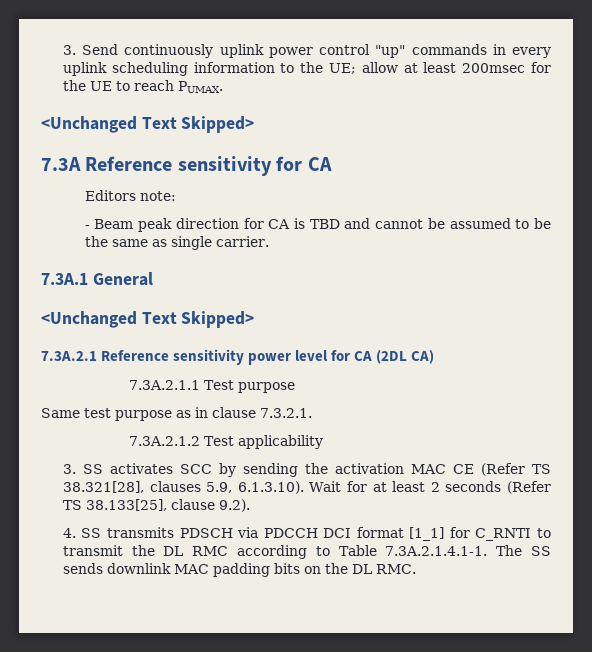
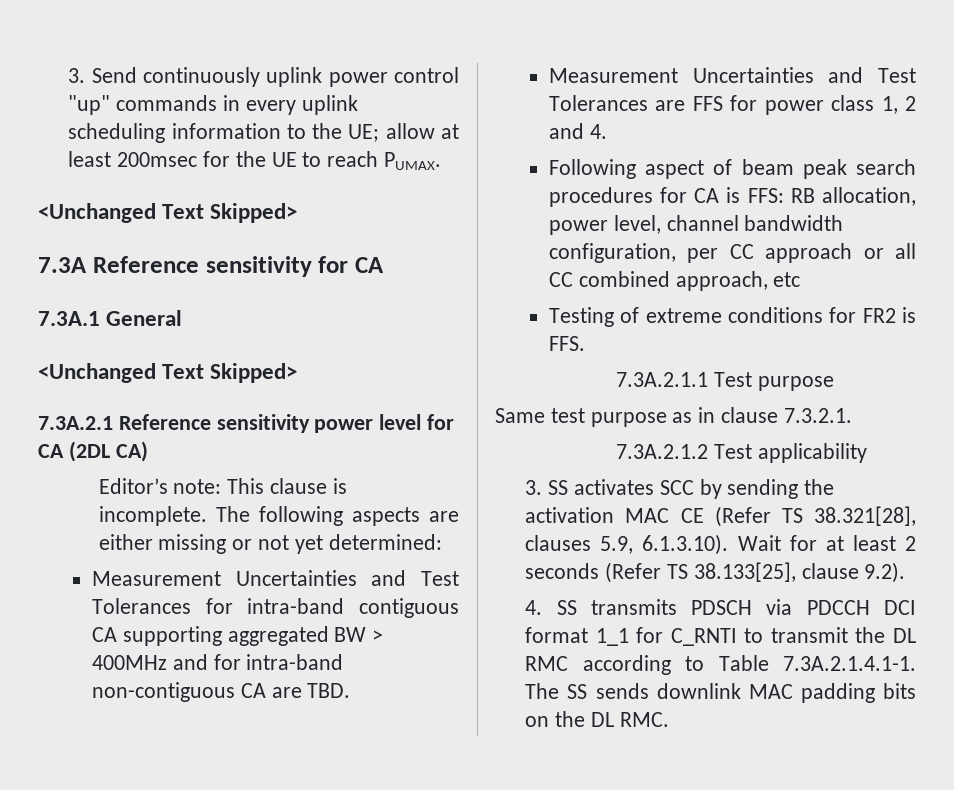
[84,190,176,201] [84,218,551,232] [84,236,269,250] // Editors note: // - Beam peak direction for CA is TBD and cannot be assumed to be the same as single carrier. -> (384, 265) none
(435, 357) none -> [98,478,347,494] [98,506,459,526] [98,534,442,554] [91,570,459,586] [91,598,459,618] [91,626,384,646] [91,654,344,670] [91,682,351,702] [548,67,916,83] [548,95,916,115] [548,123,607,139] [548,159,916,179] [548,187,916,207] [548,215,844,235] [548,243,916,263] [548,271,801,291] [548,307,916,327] [548,336,585,351] // Editor’s note: This clause is incomplete. The following aspects are either missing or not yet determined: // Measurement Uncertainties and Test Tolerances for intra-band contiguous CA supporting aggregated BW > 400MHz and for intra-band non-contiguous CA are TBD. // Measurement Uncertainties and Test Tolerances are FFS for power class 1, 2 and 4. // Following aspect of beam peak search procedures for CA is FFS: RB allocation, power level, channel bandwidth configuration, per CC approach or all CC combined approach, etc // Testing of extreme conditions for FR2 is FFS.
[409,527,445,541] [1_1] -> [595,628,629,646] 1_1

